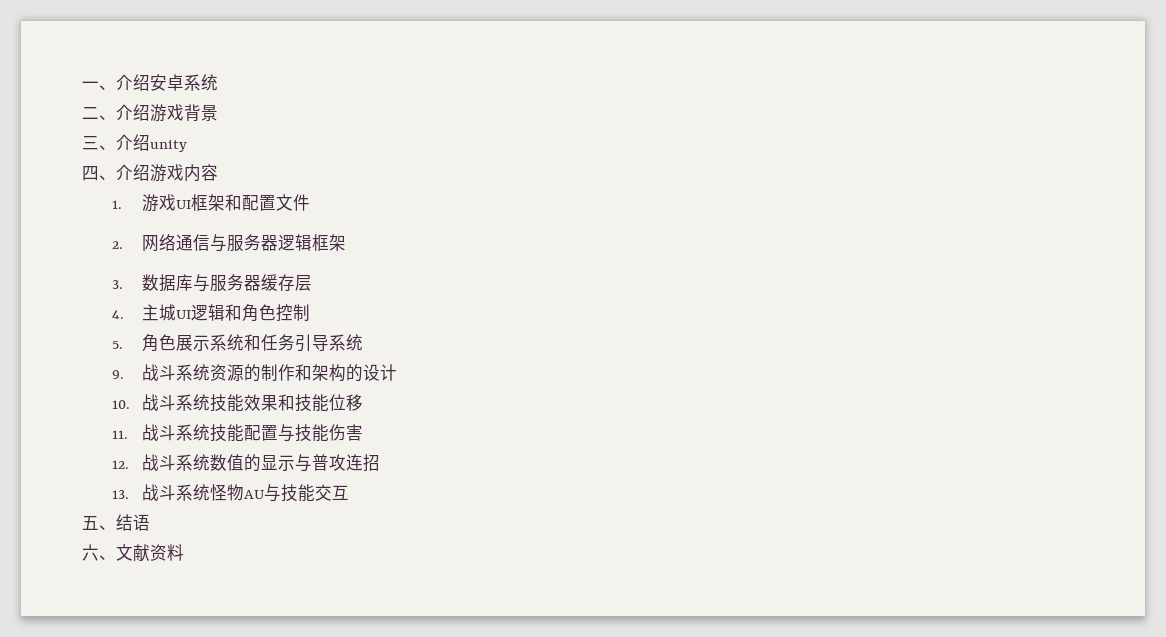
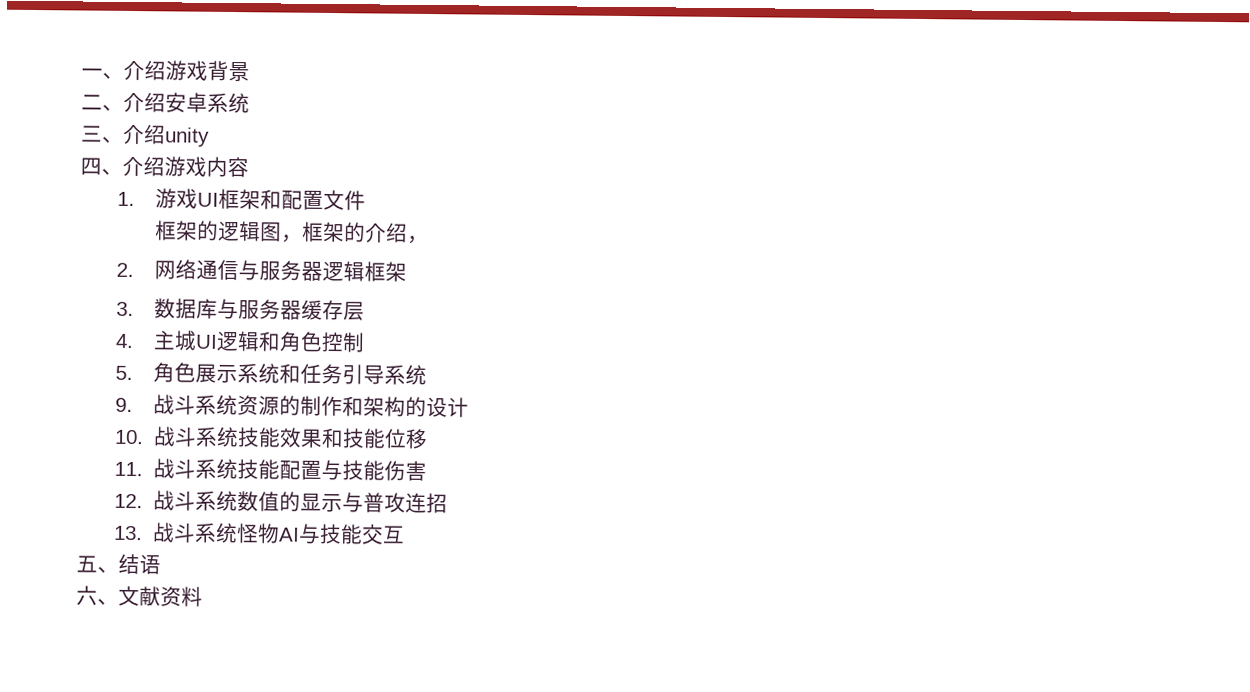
(150, 82) none -> [165,60,250,82] [81,92,166,113] 游戏背景 // 二、介绍
[82,104,218,122] // 二、介绍游戏背景 -> (250, 103) none
(311, 202) none -> [154,220,429,245] // 框架的逻辑图，框架的介绍，
[244,490,265,499] AU -> [278,527,300,542] AI

